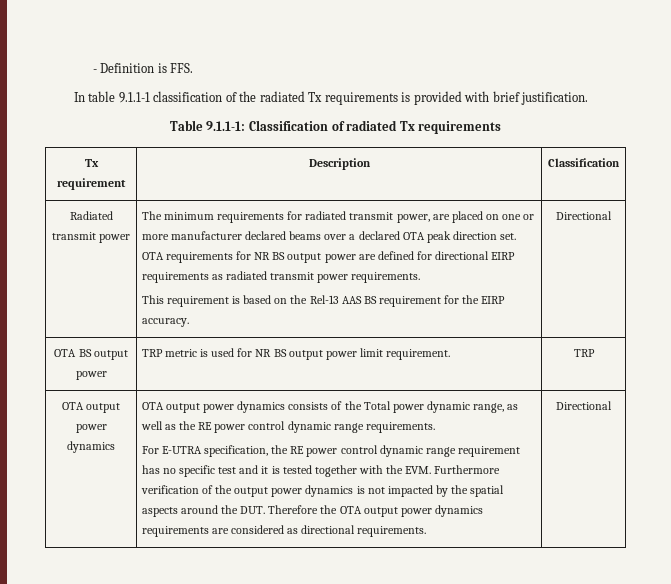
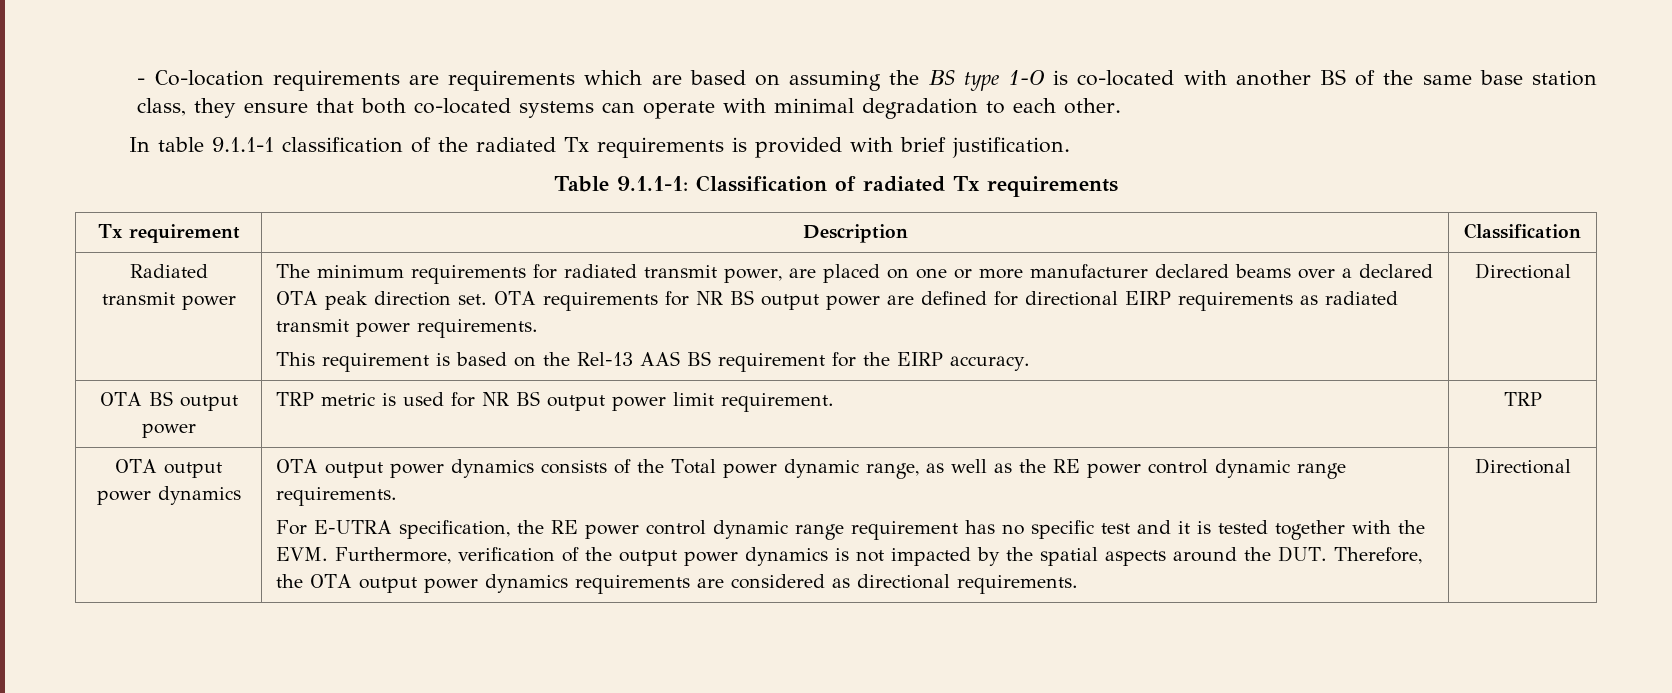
[100,63,194,73] Definition is FFS. -> [154,69,1598,91] [137,98,1122,119] Co-location requirements are requirements which are based on assuming the BS type 1-O is co-located with another BS of the same base station class, they ensure that both co-located systems can operate with minimal degradation to each other.
[434,465,501,474] Furthermore -> [334,547,451,564] Furthermore,
[268,505,319,514] Therefore -> [1333,547,1422,564] Therefore,

